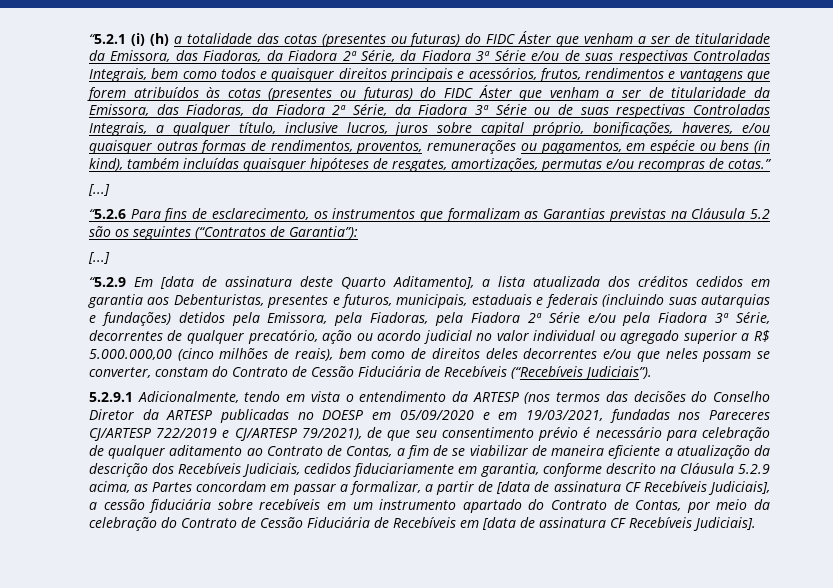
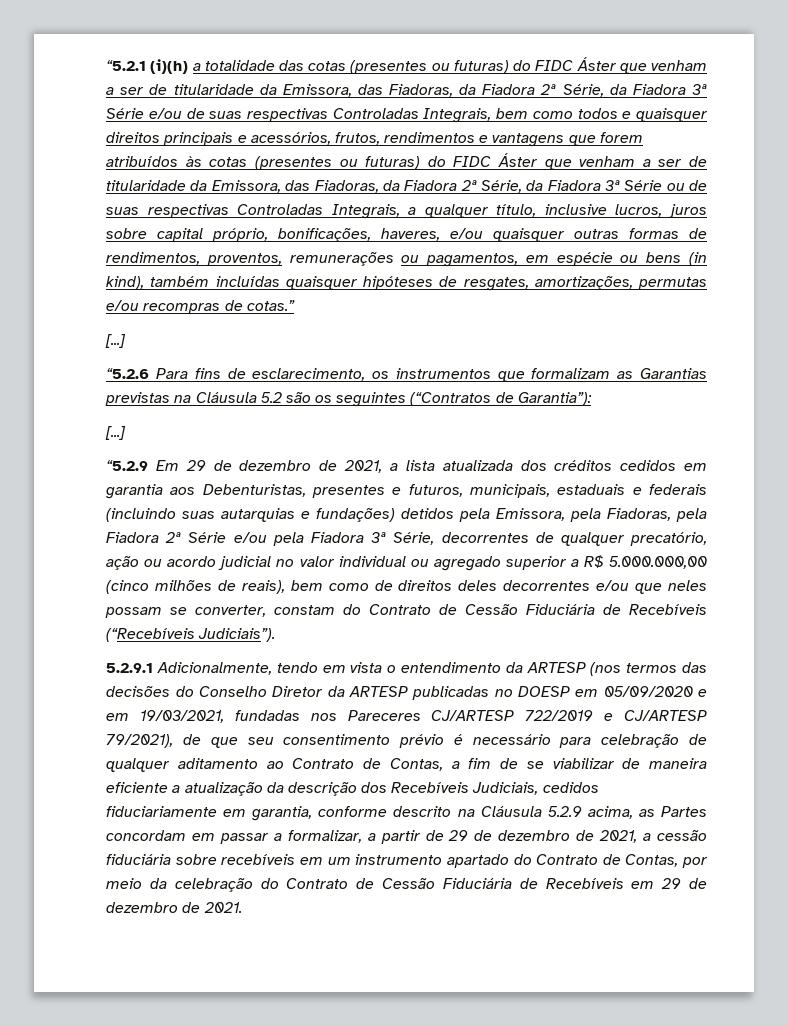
[130,33,169,46] (i) (h) -> [150,59,189,74] (i)(h)
[159,276,474,289] [data de assinatura deste Quarto Aditamento], -> [185,460,383,473] 29 de dezembro de 2021,
[496,481,771,495] [data de assinatura CF Recebíveis Judiciais], -> [448,830,638,843] 29 de dezembro de 2021,
[481,517,756,531] [data de assinatura CF Recebíveis Judiciais]. -> [661,878,707,889] [106,902,242,913] 29 de dezembro de 2021.

